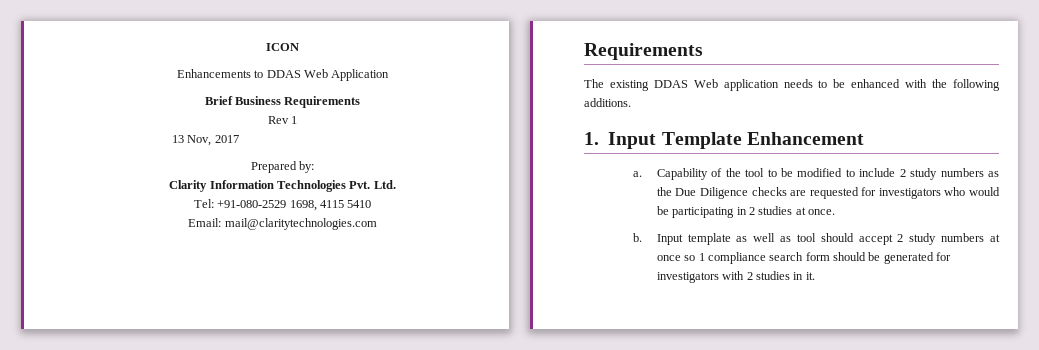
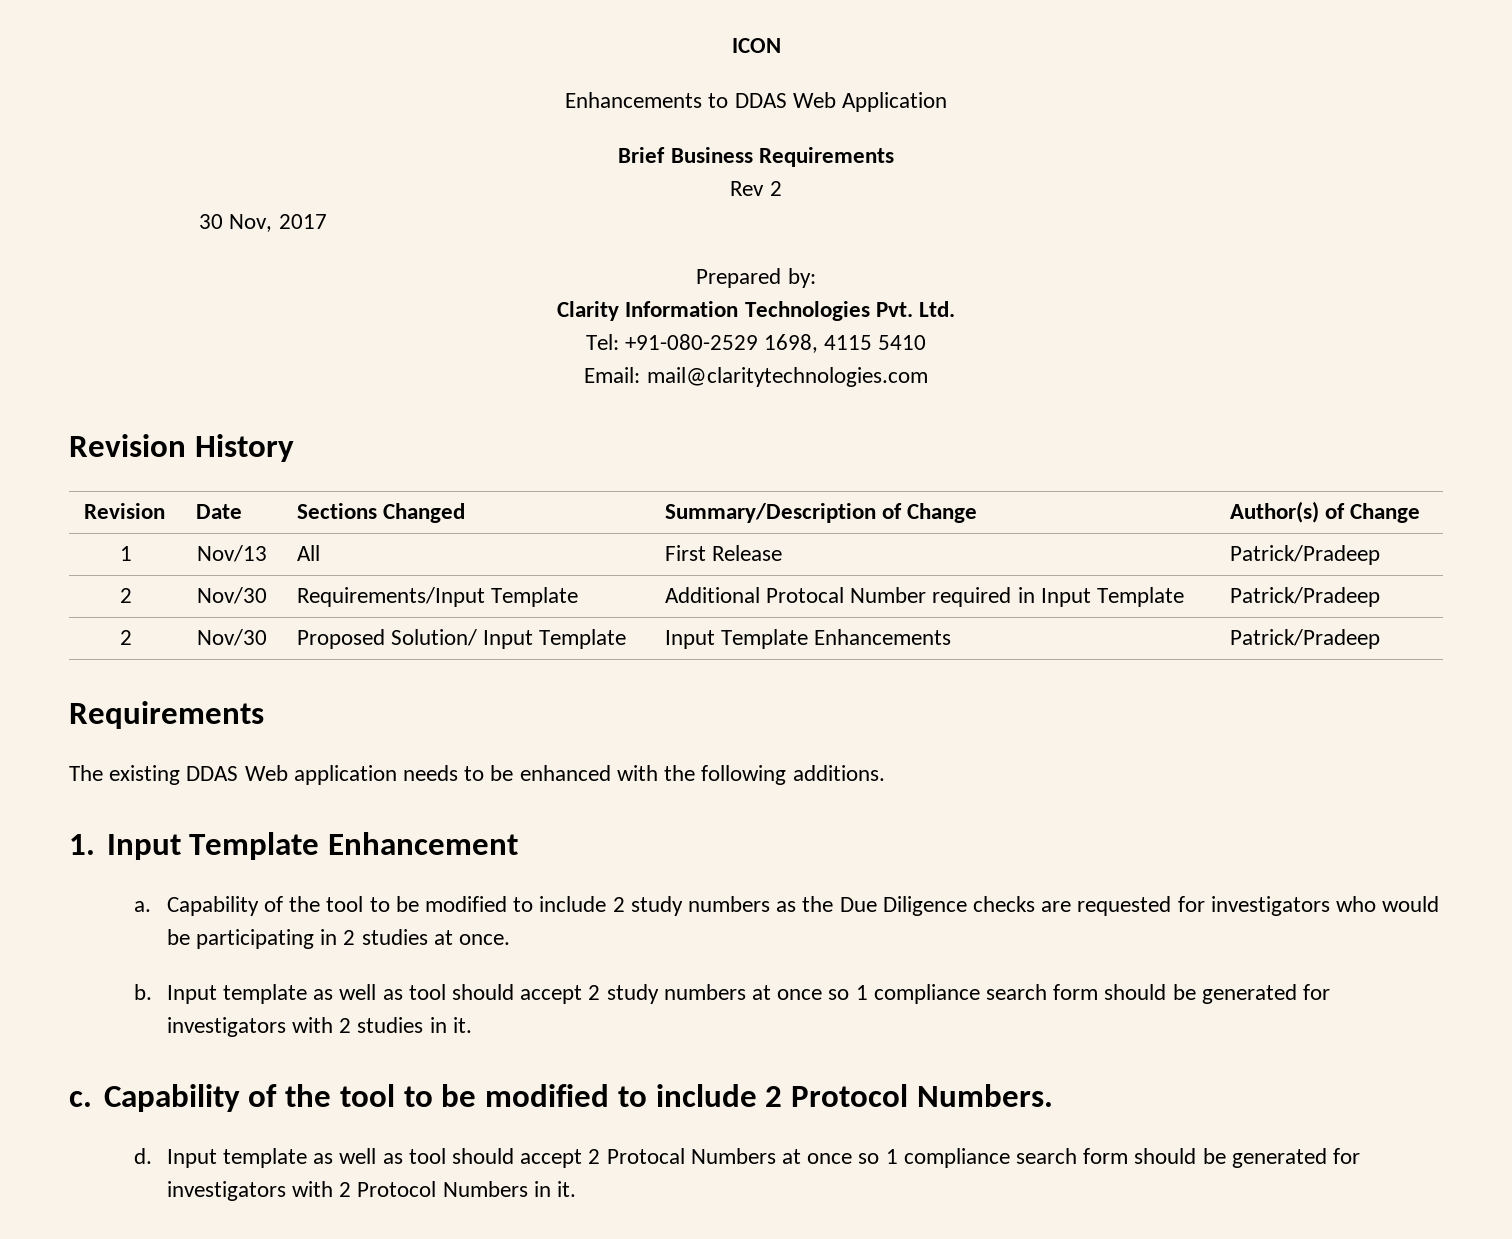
[291,116,298,124] [172,135,185,143] 1 // 13 -> [769,181,782,196] [199,214,224,229] 2 // 30
(377, 224) none -> [69,434,294,462] [83,503,165,519] [195,504,242,519] [296,503,465,523] [664,503,978,523] [1229,501,1421,523] [119,546,132,561] [197,545,267,562] [296,545,320,561] [664,545,782,561] [1229,545,1380,565] [119,588,132,603] [197,587,267,604] [296,587,578,607] [664,587,1184,607] [1229,587,1380,607] [119,630,132,645] [197,629,267,646] [296,629,627,649] [664,629,952,649] [1229,629,1380,649] // Revision History // Revision | Date | Sections Changed | Summary/Description of Change | Author(s) of Change // 1 | Nov/13 | All | First Release | Patrick/Pradeep // 2 | Nov/30 | Requirements/Input Template | Additional Protocal Number required in Input Template | Patrick/Pradeep // 2 | Nov/30 | Proposed Solution/ Input Template | Input Template Enhancements | Patrick/Pradeep
(815, 276) none -> [69,1084,1054,1112] [134,1148,1361,1168] [166,1181,576,1201] // c. Capability of the tool to be modified to include 2 Protocol Numbers. // d. Input template as well as tool should accept 2 Protocal Numbers at once so 1 compliance search form should be generated for investigators with 2 Protocol Numbers in it.

